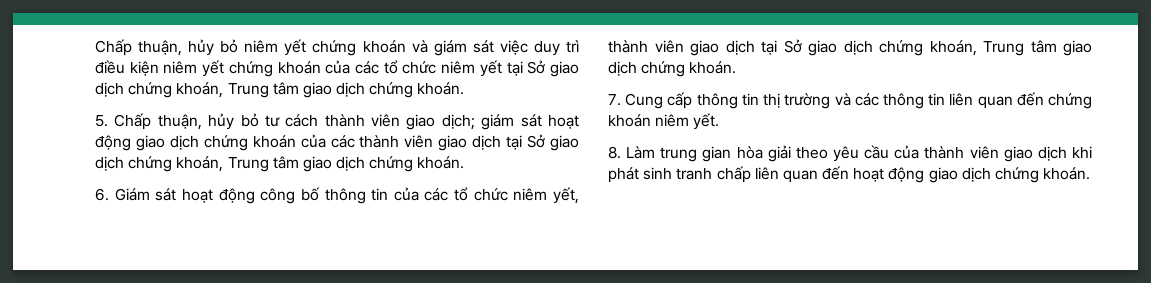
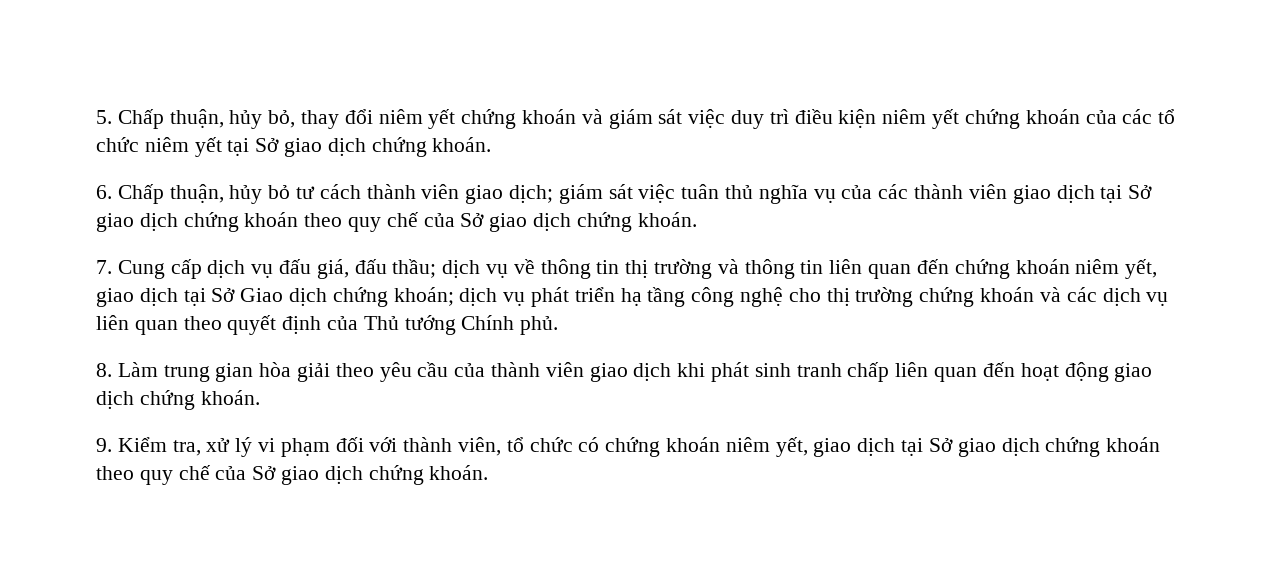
[95,39,239,56] Chấp thuận, hủy bỏ -> [96,109,373,129] 5. Chấp thuận, hủy bỏ, thay đổi
[176,82,465,98] [95,115,108,127] khoán, Trung tâm giao dịch chứng khoán. // 5. -> [432,137,492,152] [96,185,112,199] khoán. // 6.
[547,115,579,129] [95,135,296,151] hoạt động giao dịch chứng khoán -> [638,184,836,204] việc tuân thủ nghĩa vụ
[176,156,465,172] [95,187,580,204] [608,39,1092,56] [608,61,737,77] [608,92,693,109] khoán, Trung tâm giao dịch chứng khoán. // 6. Giám sát hoạt động công bố thông tin của các tổ chức niêm yết, thành viên giao dịch tại Sở giao dịch chứng khoán, Trung tâm giao dịch chứng khoán. // 7. Cung cấp -> [244,212,697,232] [96,259,535,279] khoán theo quy chế của Sở giao dịch chứng khoán. // 7. Cung cấp dịch vụ đấu giá, đấu thầu; dịch vụ về
[854,93,879,106] các -> (739, 266) none
[693,113,720,130] yết. -> [1125,259,1158,279] [96,287,1169,307] [96,315,559,335] yết, giao dịch tại Sở Giao dịch chứng khoán; dịch vụ phát triển hạ tầng công nghệ cho thị trường chứng khoán và các dịch vụ liên quan theo quyết định của Thủ tướng Chính phủ.
(1091, 173) none -> [96,437,1161,457] [96,465,489,485] // 9. Kiểm tra, xử lý vi phạm đối với thành viên, tổ chức có chứng khoán niêm yết, giao dịch tại Sở giao dịch chứng khoán theo quy chế của Sở giao dịch chứng khoán.

